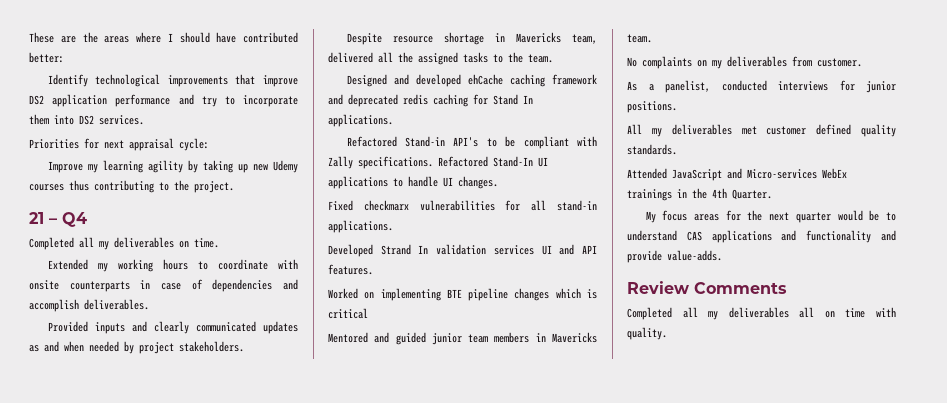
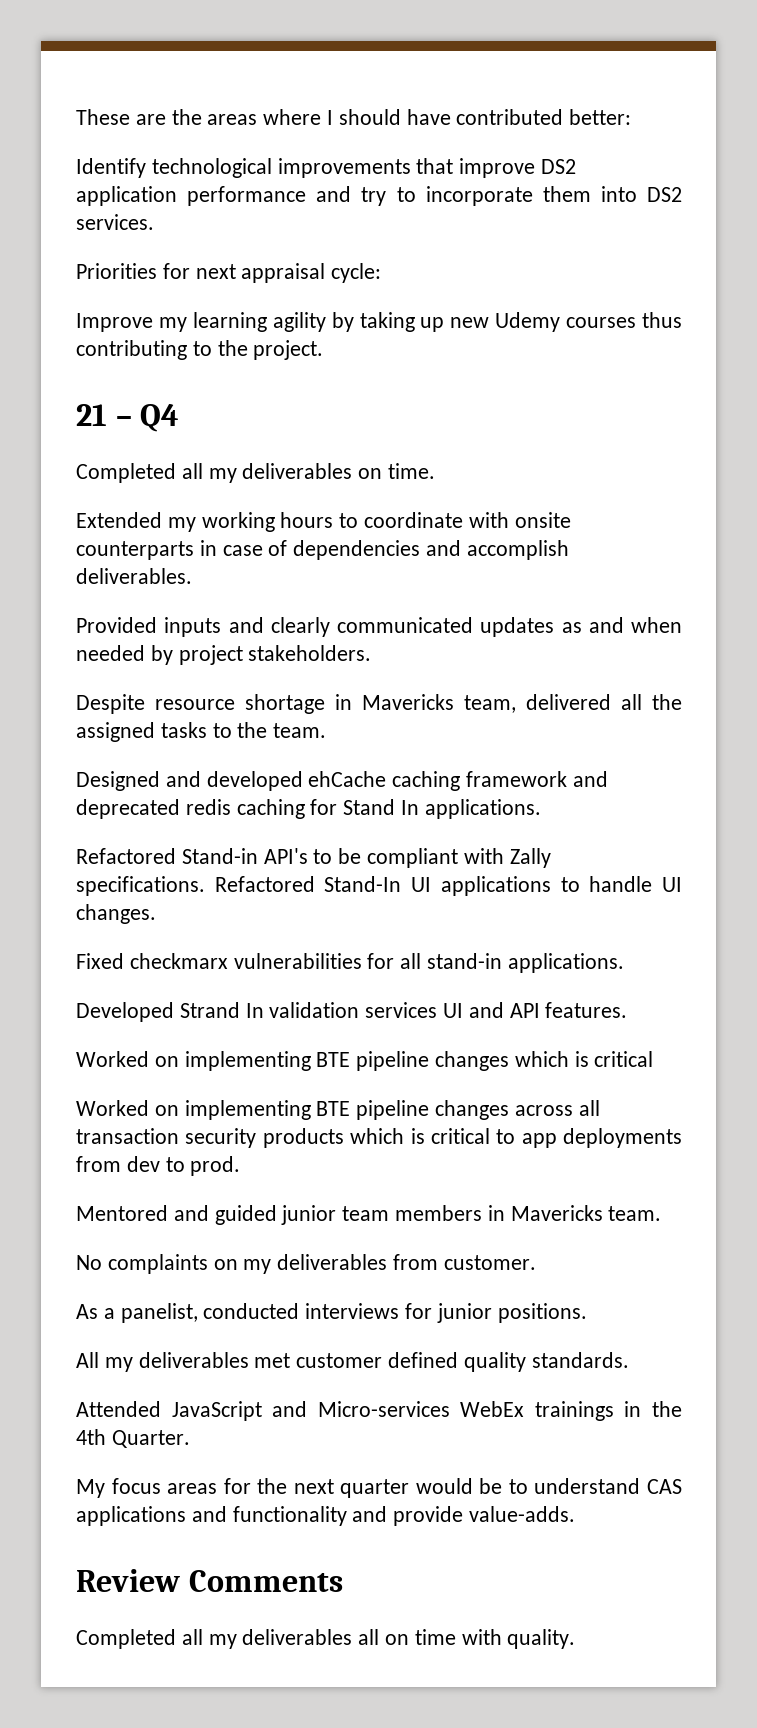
(368, 313) none -> [76,1100,600,1120] [76,1128,682,1148] [76,1156,241,1176] // Worked on implementing BTE pipeline changes across all transaction security products which is critical to app deployments from dev to prod.

